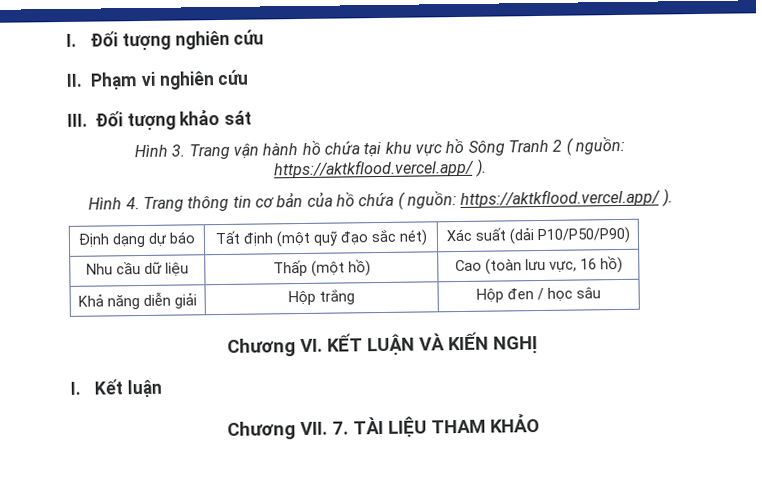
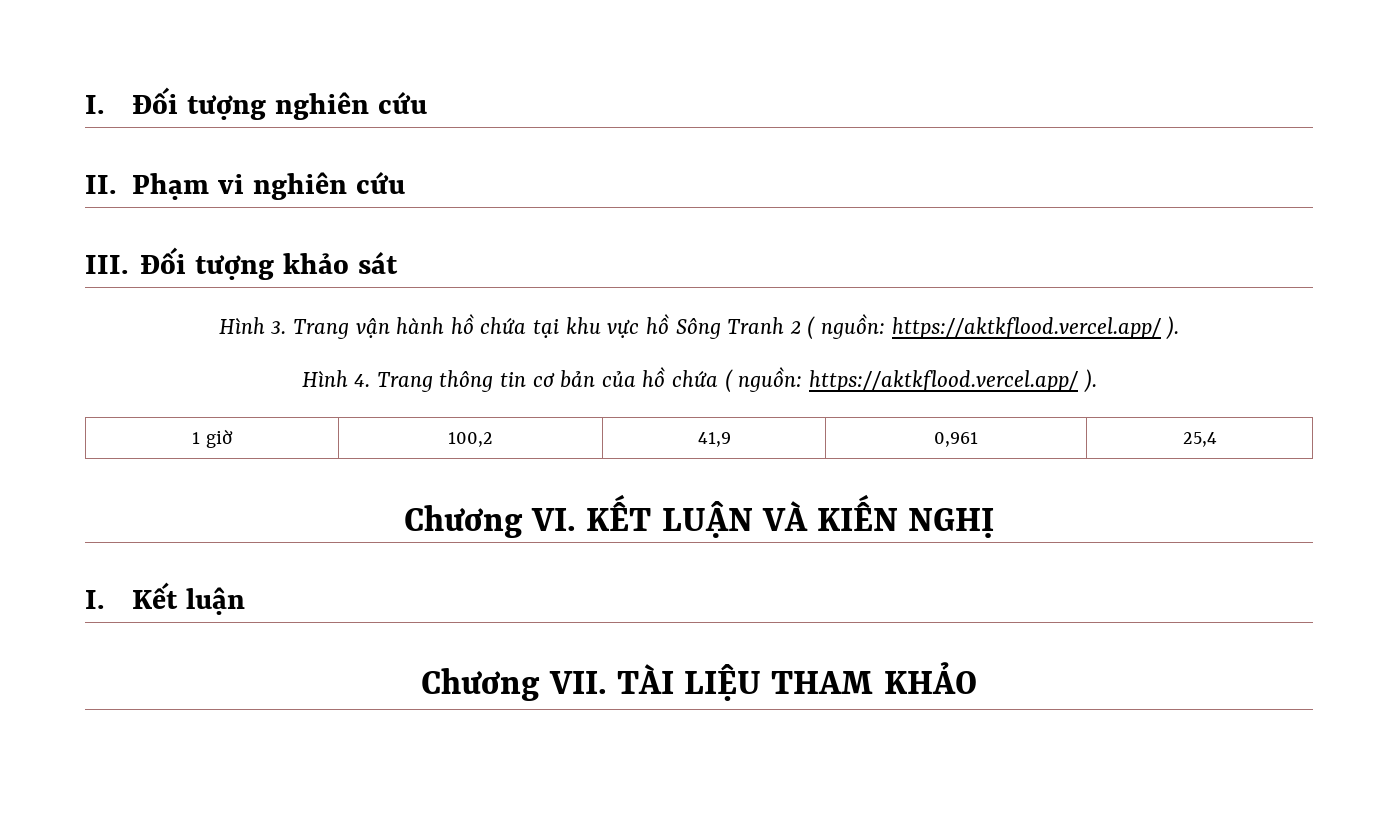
[78,231,195,248] [214,229,428,248] [445,226,631,245] [86,261,189,277] [272,259,371,277] [454,255,623,275] [78,291,197,310] [288,289,355,306] [476,287,601,303] Định dạng dự báo | Tất định (một quỹ đạo sắc nét) | Xác suất (dải P10/P50/P90) // Nhu cầu dữ liệu | Thấp (một hồ) | Cao (toàn lưu vực, 16 hồ) // Khả năng diễn giải | Hộp trắng | Hộp đen / học sâu -> [192,429,233,448] [448,432,493,447] [697,432,731,447] [934,432,978,447] [1182,432,1217,447] 1 giờ | 100,2 | 41,9 | 0,961 | 25,4
[332,421,349,435] 7. -> (607, 682) none

